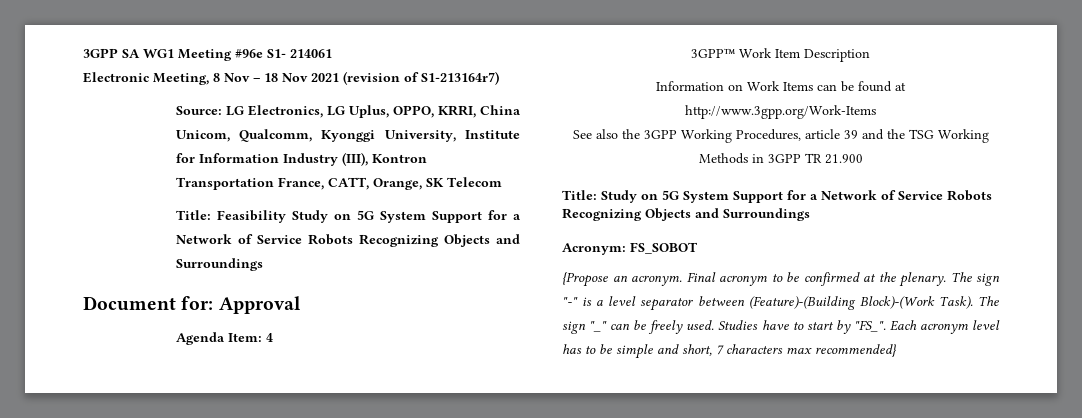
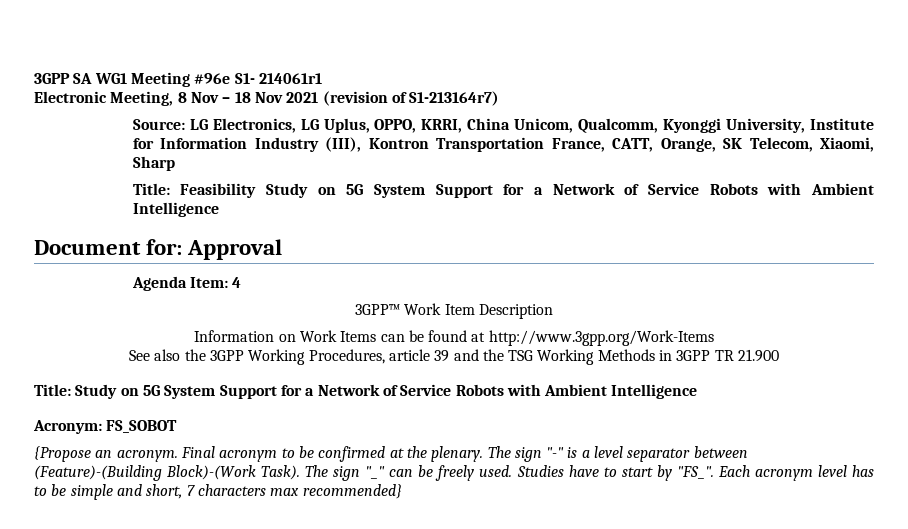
[290,49,332,58] 214061 -> [258,73,322,84] 214061r1
[446,177,502,187] Telecom -> [749,137,874,152] [132,156,175,171] Telecom, Xiaomi, Sharp
[358,234,520,247] [175,258,263,271] Recognizing Objects and Surroundings -> [767,183,874,195] [132,202,219,217] with Ambient Intelligence
[562,208,810,221] Recognizing Objects and Surroundings -> [506,384,698,399] with Ambient Intelligence

